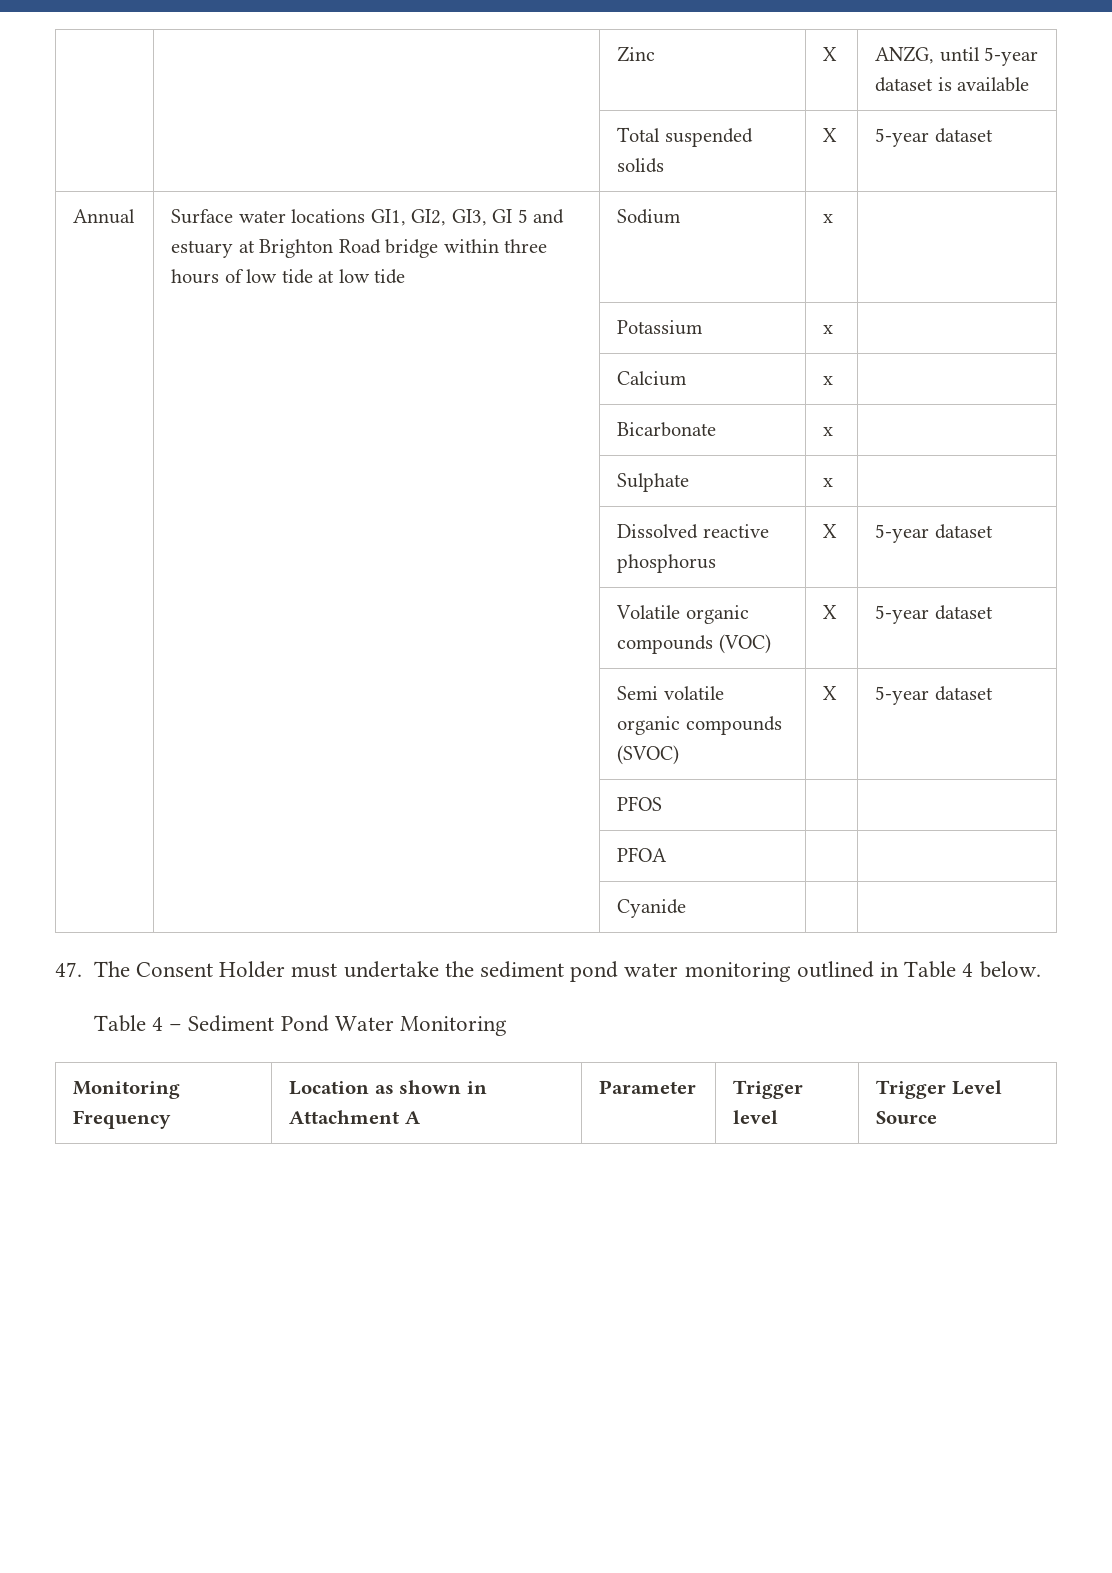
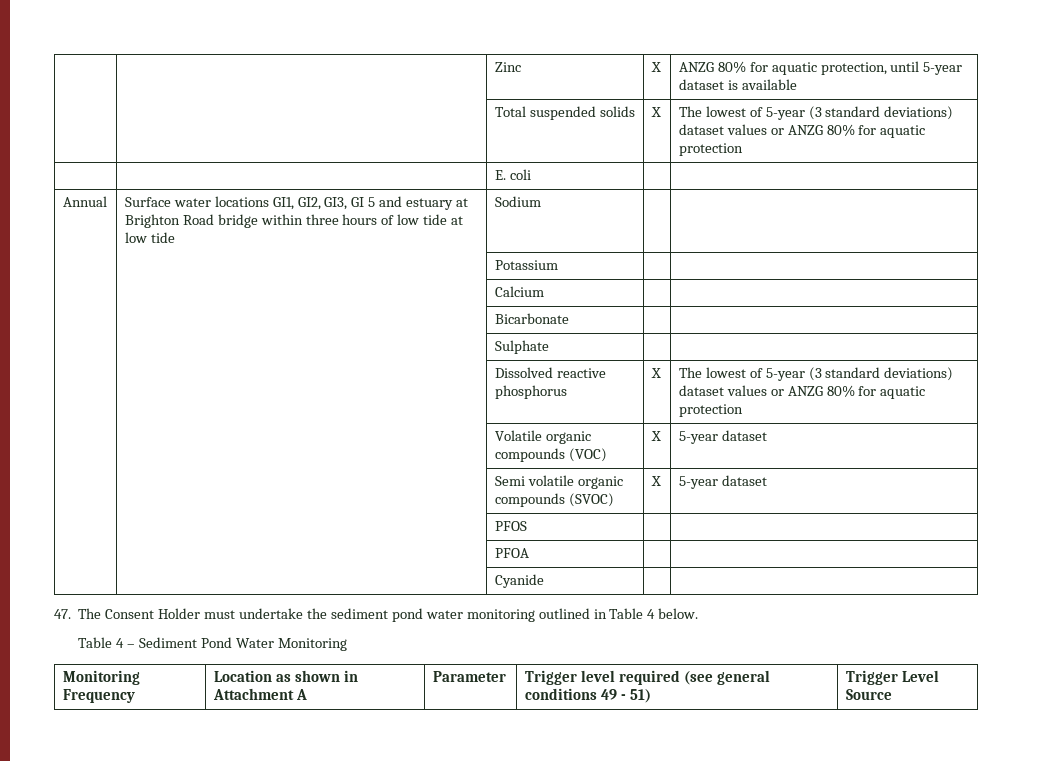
[875,46,935,64] ANZG, -> [678,61,887,75] ANZG 80% for aquatic protection,
[875,128,993,147] 5-year dataset -> [678,106,954,120] [678,124,926,138] [678,143,743,156] [494,169,531,180] The lowest of 5-year (3 standard deviations) dataset values or ANZG 80% for aquatic protection // | | E. coli | |
[823,214,834,223] x -> (541, 201) none
[823,325,834,334] x -> (558, 265) none
[823,376,834,385] x -> (544, 291) none
[823,427,834,436] x -> (569, 318) none
[823,478,834,487] x -> (549, 347) none
[875,524,993,543] 5-year dataset -> [678,367,954,381] [678,385,926,399] [678,404,743,417] The lowest of 5-year (3 standard deviations) dataset values or ANZG 80% for aquatic protection
(779, 1117) none -> [618,670,770,685] [524,688,651,703] required (see general conditions 49 - 51)

